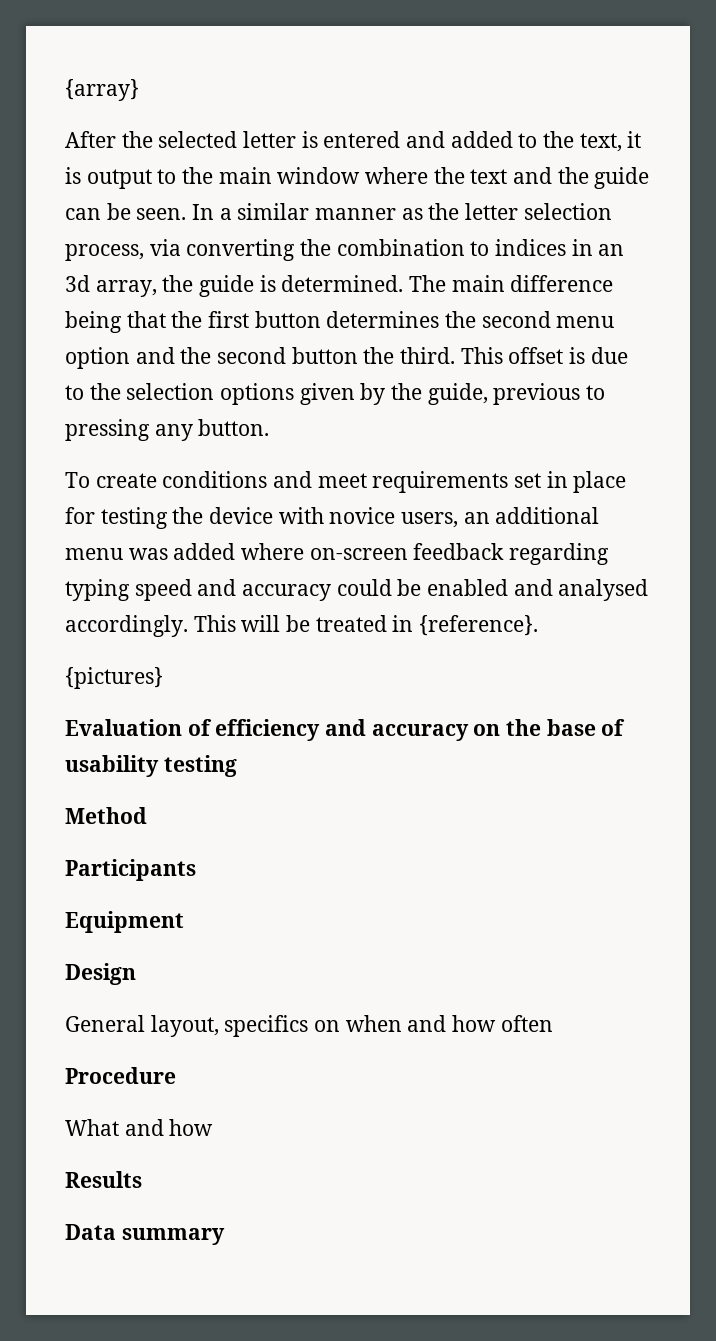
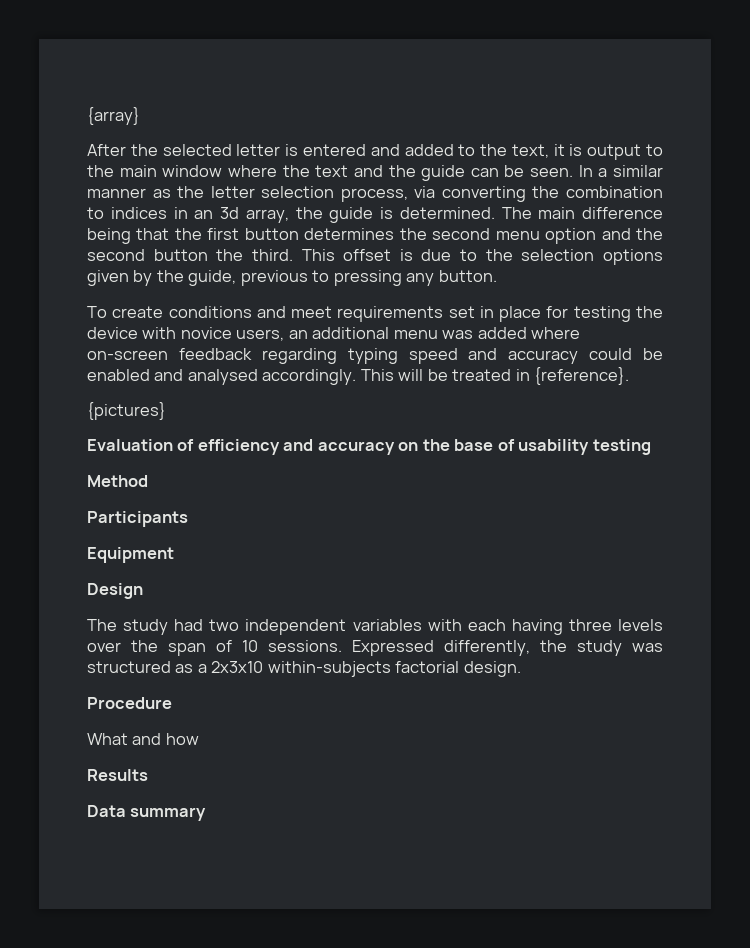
[65,1015,553,1037] General layout, specifics on when and how often -> [87,619,664,635] [87,640,663,656] [87,661,521,677] The study had two independent variables with each having three levels over the span of 10 sessions. Expressed differently, the study was structured as a 2x3x10 within-subjects factorial design.

